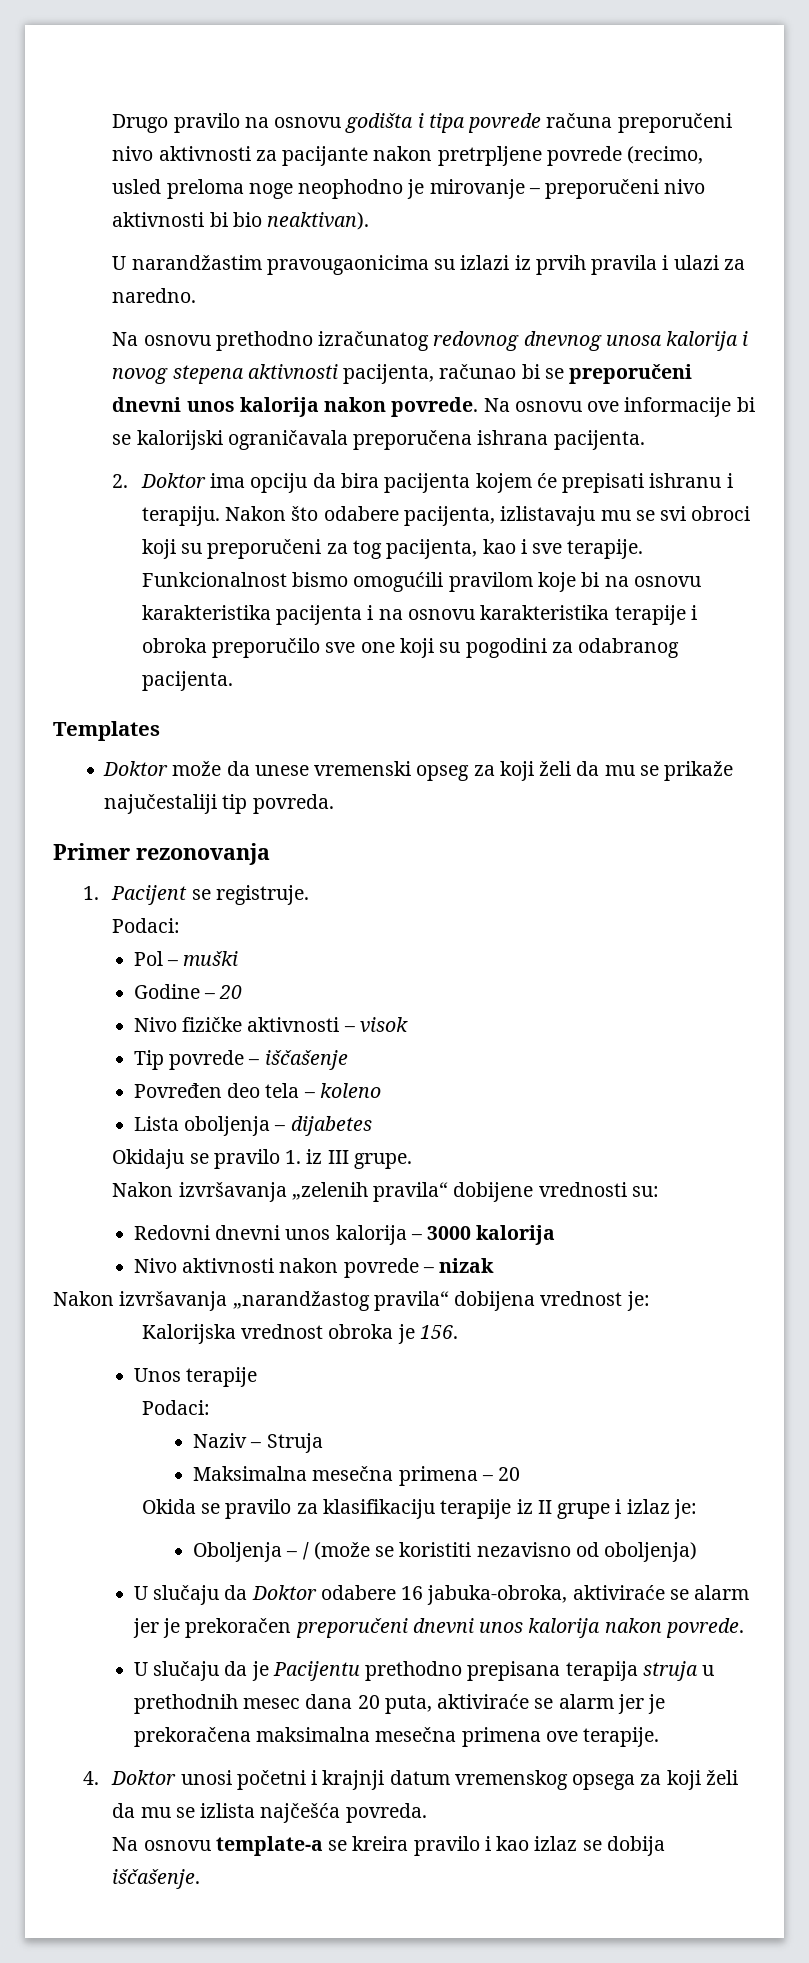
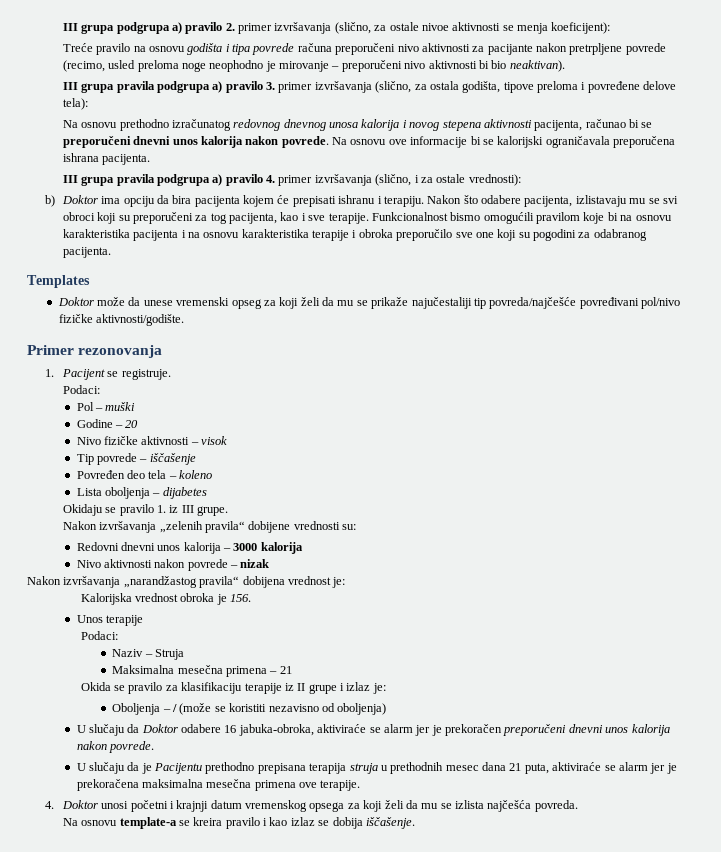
[112,114,169,133] Drugo -> [62,22,611,34] [62,43,93,52] III grupa podgrupa a) pravilo 2. primer izvršavanja (slično, za ostale nivoe aktivnosti se menja koeficijent): // Treće
[112,255,745,275] [112,288,197,303] U narandžastim pravougaonicima su izlazi iz prvih pravila i ulazi za naredno. -> [62,81,677,93] [62,98,88,110] III grupa pravila podgrupa a) pravilo 3. primer izvršavanja (slično, za ostala godišta, tipove preloma i povređene delove tela):
[112,474,129,488] 2. -> [62,174,521,186] [44,195,55,207] III grupa pravila podgrupa a) pravilo 4. primer izvršavanja (slično, i za ostale vrednosti): // b)
[252,794,334,814] povreda. -> [489,297,681,309] [58,314,185,326] povreda/najčešće povređivani pol/nivo fizičke aktivnosti/godište.
[498,1467,521,1481] 20 -> [279,666,292,674] 21
[357,1695,380,1709] 20 -> [509,763,522,771] 21

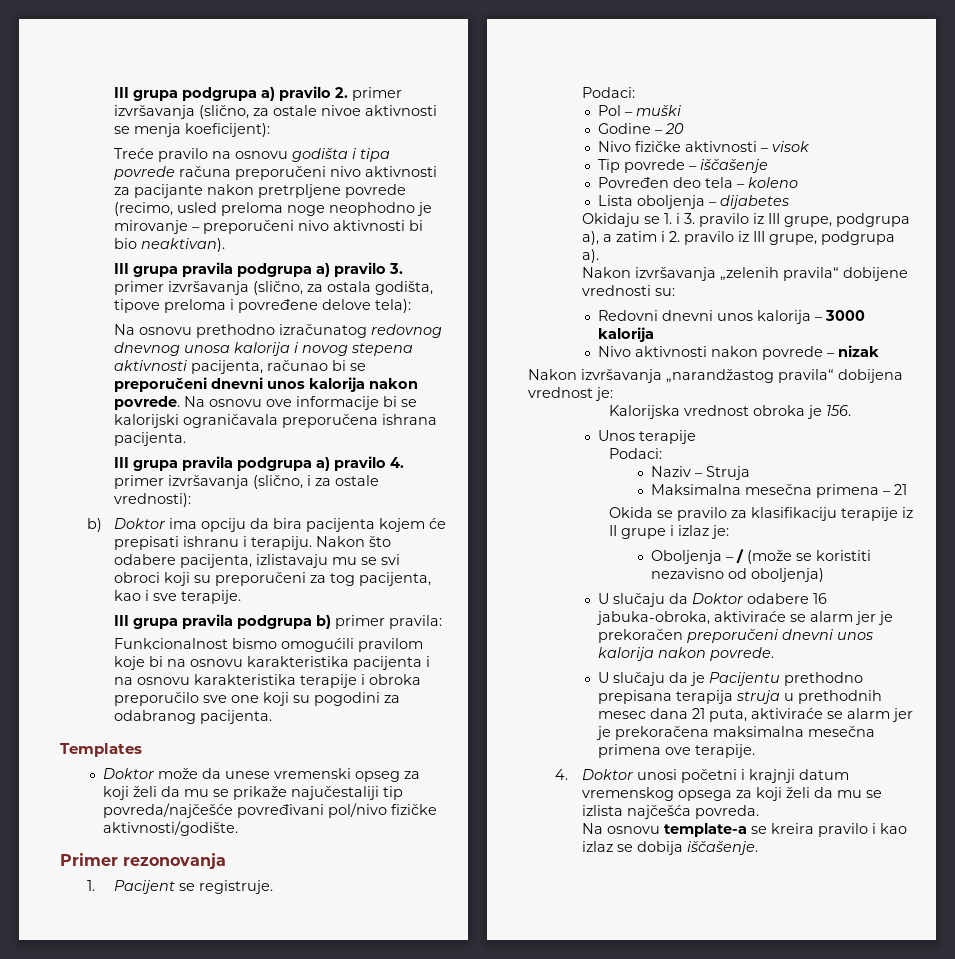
(369, 218) none -> [113,614,442,629] // III grupa pravila podgrupa b) primer pravila: //
[119,504,229,516] pravilo 1. iz III grupe. -> [663,213,910,227] [581,231,895,245] [581,249,599,263] 1. i 3. pravilo iz III grupe, podgrupa a), a zatim i 2. pravilo iz III grupe, podgrupa a).

